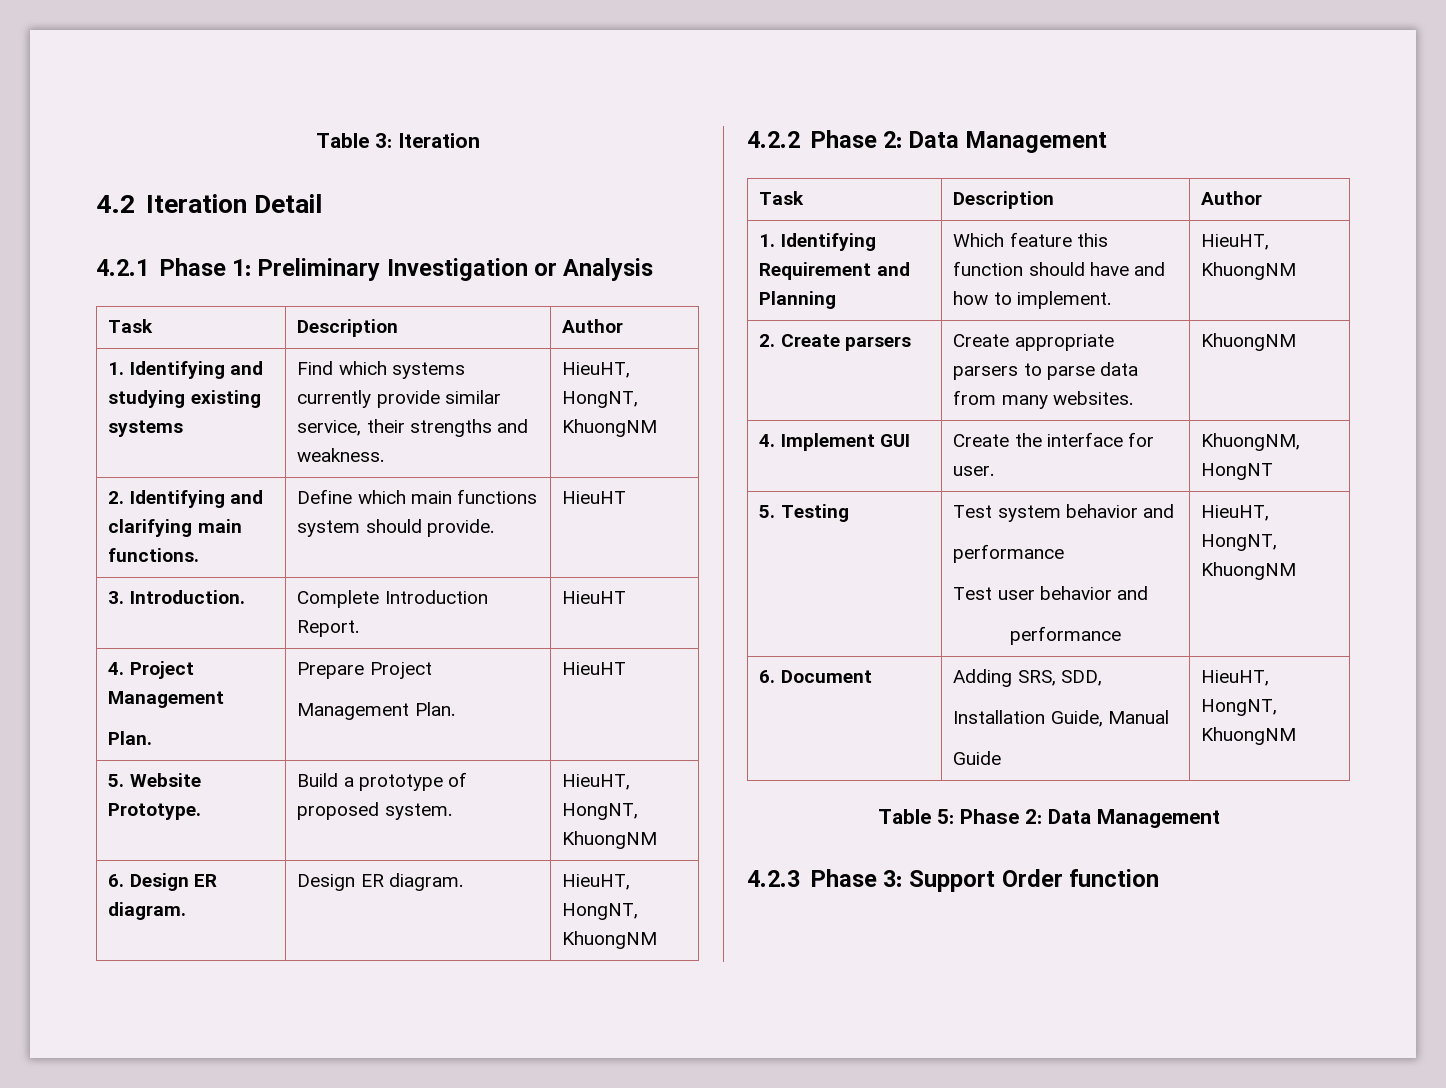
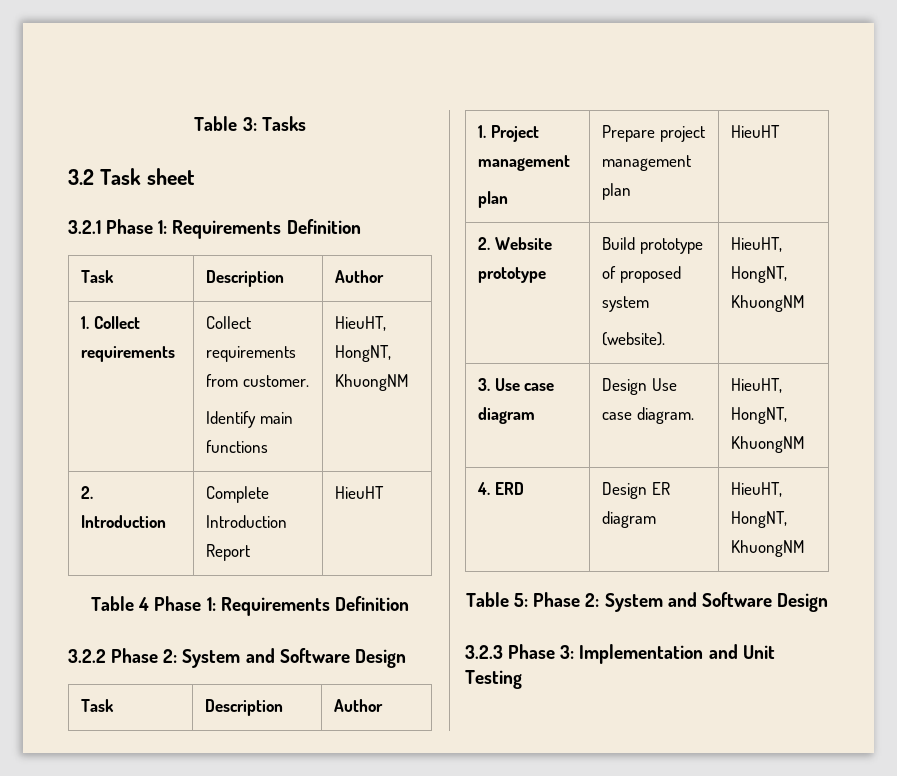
[397,133,480,148] [96,194,322,213] [96,258,654,281] [108,319,154,333] [297,319,399,337] [562,319,624,333] [108,361,263,379] [108,390,261,408] [108,420,184,437] [297,361,465,379] [297,390,501,408] [297,419,528,437] [297,448,386,462] [562,362,631,378] [562,391,639,408] [562,419,658,437] [108,490,263,508] [108,519,242,537] [108,548,200,562] [297,489,537,504] [297,519,495,537] [562,491,627,504] [108,590,245,604] Iteration // 4.2 Iteration Detail // 4.2.1 Phase 1: Preliminary Investigation or Analysis // Task | Description | Author // 1. Identifying and studying existing systems | Find which systems currently provide similar service, their strengths and weakness. | HieuHT, HongNT, KhuongNM // 2. Identifying and clarifying main functions. | Define which main functions system should provide. | HieuHT // 3. Introduction. -> [261,116,306,131] [68,168,195,185] [68,219,361,239] [81,270,115,283] [206,270,285,287] [335,270,385,283] [81,316,140,329] [81,346,176,362] [206,316,252,329] [206,346,297,362] [206,374,309,387] [206,411,293,428] [206,440,269,453] [335,316,387,331] [335,345,392,362] [335,374,409,391] [81,486,94,499] [81,515,167,528] Tasks // 3.2 Task sheet // 3.2.1 Phase 1: Requirements Definition // Task | Description | Author // 1. Collect requirements | Collect requirements from customer. // Identify main functions | HieuHT, HongNT, KhuongNM // 2. Introduction
[297,620,361,637] [562,591,627,604] [108,661,194,679] [108,691,225,708] [108,731,153,745] [297,662,432,679] [297,702,456,720] [562,662,627,675] [108,773,201,787] [108,803,202,820] [297,772,467,791] [297,802,453,820] [562,774,631,790] [562,803,639,820] [562,831,658,849] [108,873,217,891] [108,902,187,920] [297,873,464,891] [562,874,631,890] [562,903,639,920] [562,931,658,949] [747,130,1107,153] [759,191,805,205] [953,191,1055,209] [1201,191,1263,205] [759,233,876,251] [759,262,910,280] [759,291,837,309] [953,232,1108,247] [953,261,1165,276] [953,291,1112,309] [1201,234,1270,250] [1201,262,1297,280] [759,334,911,351] [953,334,1114,351] [953,362,1138,380] [953,390,1134,409] [1201,333,1297,351] [759,433,910,451] [953,432,1154,447] [953,466,996,476] [1201,433,1301,451] [1201,463,1274,480] [759,504,849,522] [953,504,1174,522] [953,544,1065,563] [953,586,1148,600] [1010,626,1121,645] [1201,505,1270,521] [1201,534,1278,551] [1201,562,1297,580] [759,670,872,683] [953,669,1102,687] [953,710,1169,727] [953,751,1002,765] Report. | HieuHT // 4. Project Management // Plan. | Prepare Project // Management Plan. | HieuHT // 5. Website Prototype. | Build a prototype of proposed system. | HieuHT, HongNT, KhuongNM // 6. Design ER diagram. | Design ER diagram. | HieuHT, HongNT, KhuongNM // 4.2.2 Phase 2: Data Management // Task | Description | Author // 1. Identifying Requirement and Planning | Which feature this function should have and how to implement. | HieuHT, KhuongNM // 2. Create parsers | Create appropriate parsers to parse data from many websites. | KhuongNM // 4. Implement GUI | Create the interface for user. | KhuongNM, HongNT // 5. Testing | Test system behavior and // performance // Test user behavior and // performance | HieuHT, HongNT, KhuongNM // 6. Document | Adding SRS, SDD, // Installation Guide, Manual // Guide -> [206,544,251,561] [335,486,385,499] [91,596,409,616] [68,648,406,668] [81,699,115,712] [205,699,284,716] [334,699,384,712] [478,125,539,142] [478,155,571,171] [478,191,509,208] [602,125,705,142] [602,155,692,171] [602,183,632,200] [731,125,781,138] [478,237,552,250] [478,267,547,283] [602,237,703,254] [602,266,681,283] [602,296,650,312] [602,332,666,346] [731,237,783,252] [731,266,788,283] [731,295,805,312] [478,378,555,391] [478,407,536,424] [602,378,677,395] [602,407,694,424] [731,378,783,393] [731,407,788,424] [731,436,805,453] [477,482,524,495] [602,482,670,499] [602,511,657,528] Report | HieuHT // Table 4 Phase 1: Requirements Definition // 3.2.2 Phase 2: System and Software Design // Task | Description | Author // 1. Project management // plan | Prepare project management plan | HieuHT // 2. Website prototype | Build prototype of proposed system // (website). | HieuHT, HongNT, KhuongNM // 3. Use case diagram | Design Use case diagram. | HieuHT, HongNT, KhuongNM // 4. ERD | Design ER diagram
[1047,809,1220,828] [747,869,1159,892] Data Management // 4.2.3 Phase 3: Support Order function -> [604,592,828,612] [465,644,775,664] [465,670,522,689] System and Software Design // 3.2.3 Phase 3: Implementation and Unit Testing

